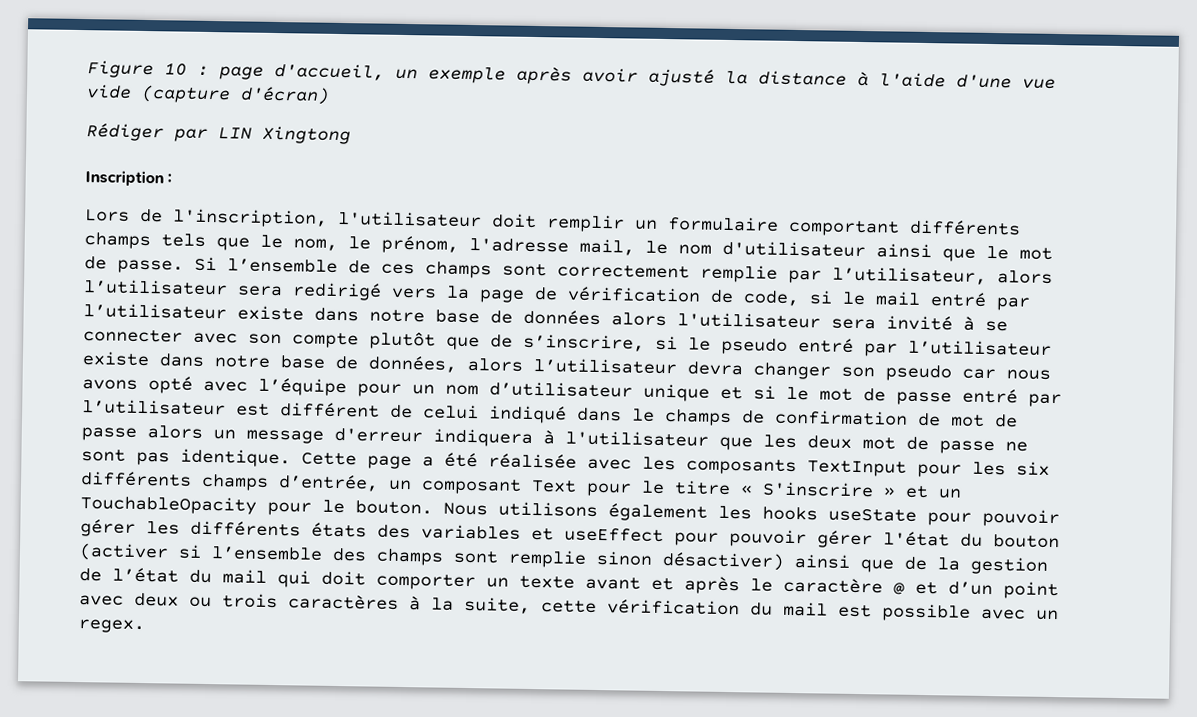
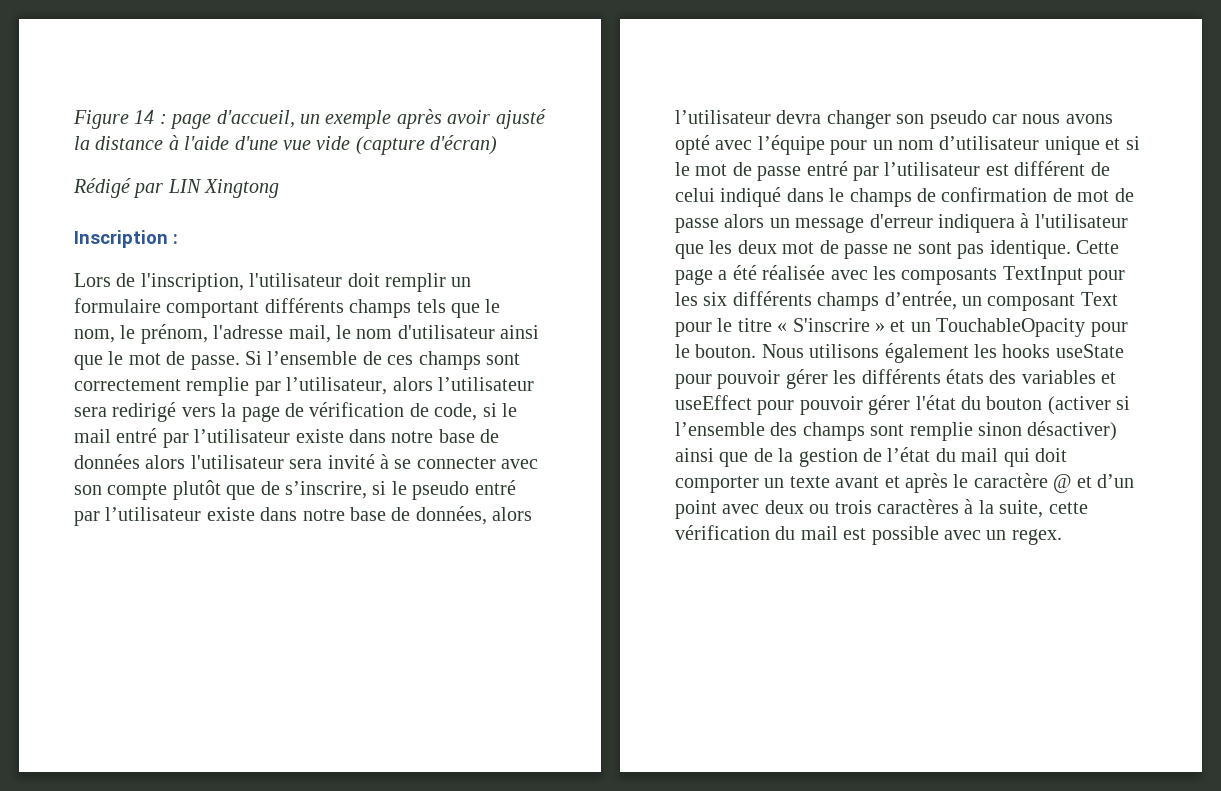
[164,62,187,76] 10 -> [134,110,155,124] 14
[86,123,164,142] Rédiger -> [73,178,131,198] Rédigé

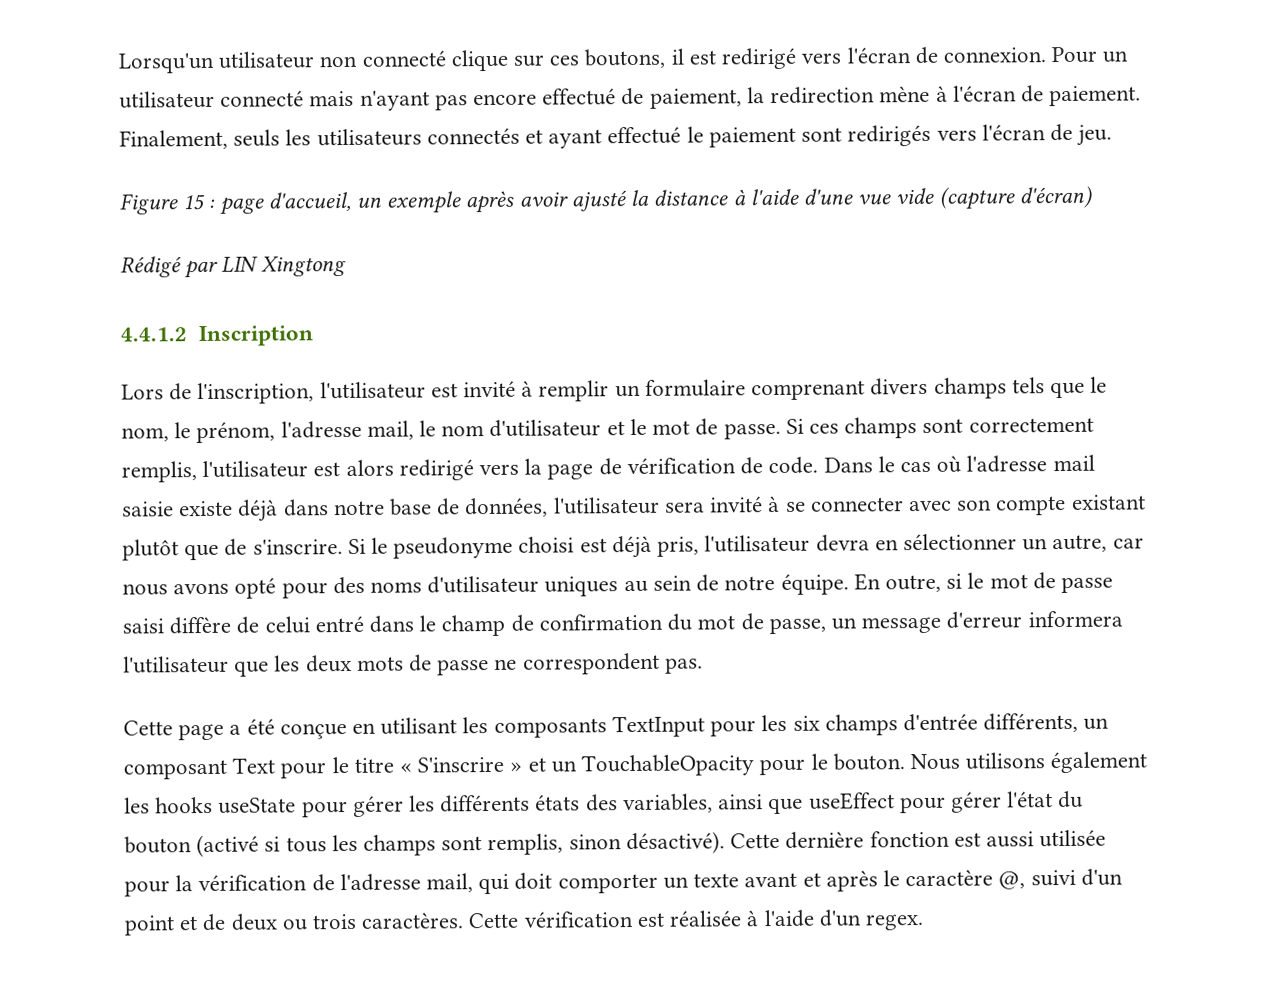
[73,110,155,129] Figure 14 -> [118,46,1129,74] [119,85,1142,111] [119,123,1113,150] [119,193,206,215] Lorsqu'un utilisateur non connecté clique sur ces boutons, il est redirigé vers l'écran de connexion. Pour un utilisateur connecté mais n'ayant pas encore effectué de paiement, la redirection mène à l'écran de paiement. Finalement, seuls les utilisateurs connectés et ayant effectué le paiement sont redirigés vers l'écran de jeu. // Figure 15
(280, 188) none -> [120,327,187,342] 4.4.1.2
[173,234,178,244] : -> (313, 336) none
[347,273,380,287] doit -> [430,380,534,398] est invité à
[166,298,344,318] comportant différents -> [751,377,929,401] comprenant divers
[500,325,540,339] [74,355,103,370] ainsi que -> [606,421,625,436] et
[267,351,382,365] l’ensemble de -> (804, 426) none
[186,377,534,396] [74,407,107,417] remplie par l’utilisateur, alors l’utilisateur sera -> [121,459,394,483] remplis, l'utilisateur est alors
[434,403,517,421] [74,428,500,448] [74,454,186,469] code, si le mail entré par l’utilisateur existe dans notre base de données alors -> [768,454,1095,475] [121,497,549,522] code. Dans le cas où l'adresse mail saisie existe déjà dans notre base de données,
(168, 491) none -> [1070,494,1146,510] existant
[285,480,516,500] [74,506,533,526] [675,110,1113,129] [675,135,1121,155] s’inscrire, si le pseudo entré par l’utilisateur existe dans notre base de données, alors l’utilisateur devra changer son pseudo car nous avons opté avec l’équipe pour un nom d’utilisateur unique et -> [252,533,1144,559] [122,573,941,599] s'inscrire. Si le pseudonyme choisi est déjà pris, l'utilisateur devra en sélectionner un autre, car nous avons opté pour des noms d'utilisateur uniques au sein de notre équipe. En outre,
[806,161,1086,181] entré par l’utilisateur est différent -> [122,616,232,635] saisi diffère
[720,187,782,207] indiqué -> [314,615,364,633] entré
[849,188,912,207] champs -> [441,614,506,637] champ
[1052,188,1134,202] [675,214,765,233] de mot de passe alors -> [667,613,826,635] du mot de passe,
[938,213,1030,233] indiquera à -> [1027,610,1123,628] informera
[782,242,815,254] mot -> [356,656,404,671] mots
[917,240,1071,259] sont pas identique. -> [522,652,703,675] correspondent pas. //
[762,265,868,280] réalisée avec -> [279,717,458,740] conçue en utilisant
[732,291,957,311] différents champs d’entrée, -> [824,712,1079,736] champs d'entrée différents,
[717,370,781,389] pouvoir -> (348, 809) none
[1021,370,1117,384] variables et -> [622,793,804,815] variables, ainsi que
[799,396,863,415] pouvoir -> (946, 805) none
[1047,396,1131,415] [675,421,1118,441] [675,447,999,467] (activer si l’ensemble des champs sont remplie sinon désactiver) ainsi que de la gestion de l’état du mail -> [196,829,1107,858] [124,873,474,897] (activé si tous les champs sont remplis, sinon désactivé). Cette dernière fonction est aussi utilisée pour la vérification de l'adresse mail,
[1053,474,1134,493] [675,499,1088,519] [675,525,1007,545] @ et d’un point avec deux ou trois caractères à la suite, cette vérification du mail est possible avec un -> [998,868,1123,890] [124,909,861,936] @, suivi d'un point et de deux ou trois caractères. Cette vérification est réalisée à l'aide d'un

